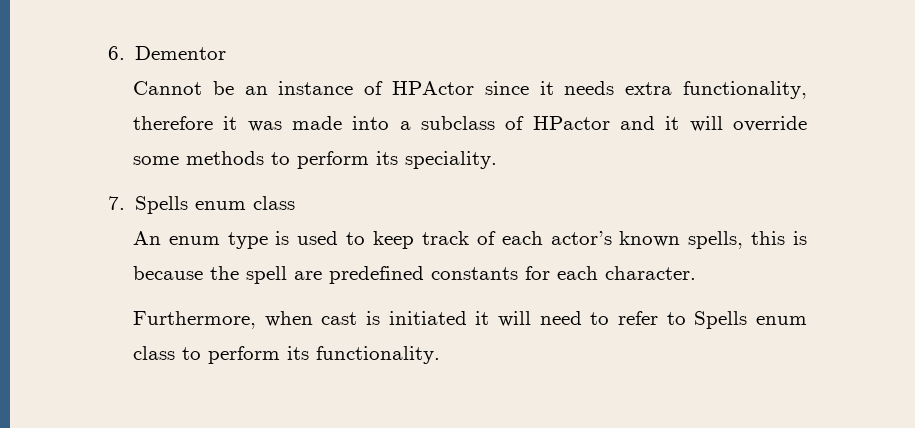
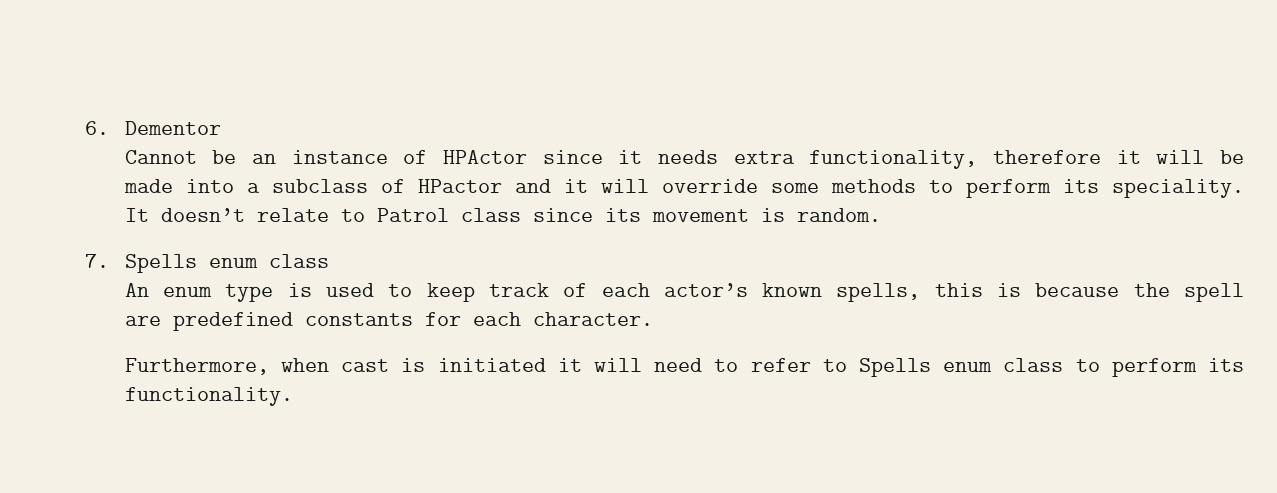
[247,121,282,132] was -> [1156,150,1244,164] will be
(497, 160) none -> [124,208,881,222] It doesn’t relate to Patrol class since its movement is random.

